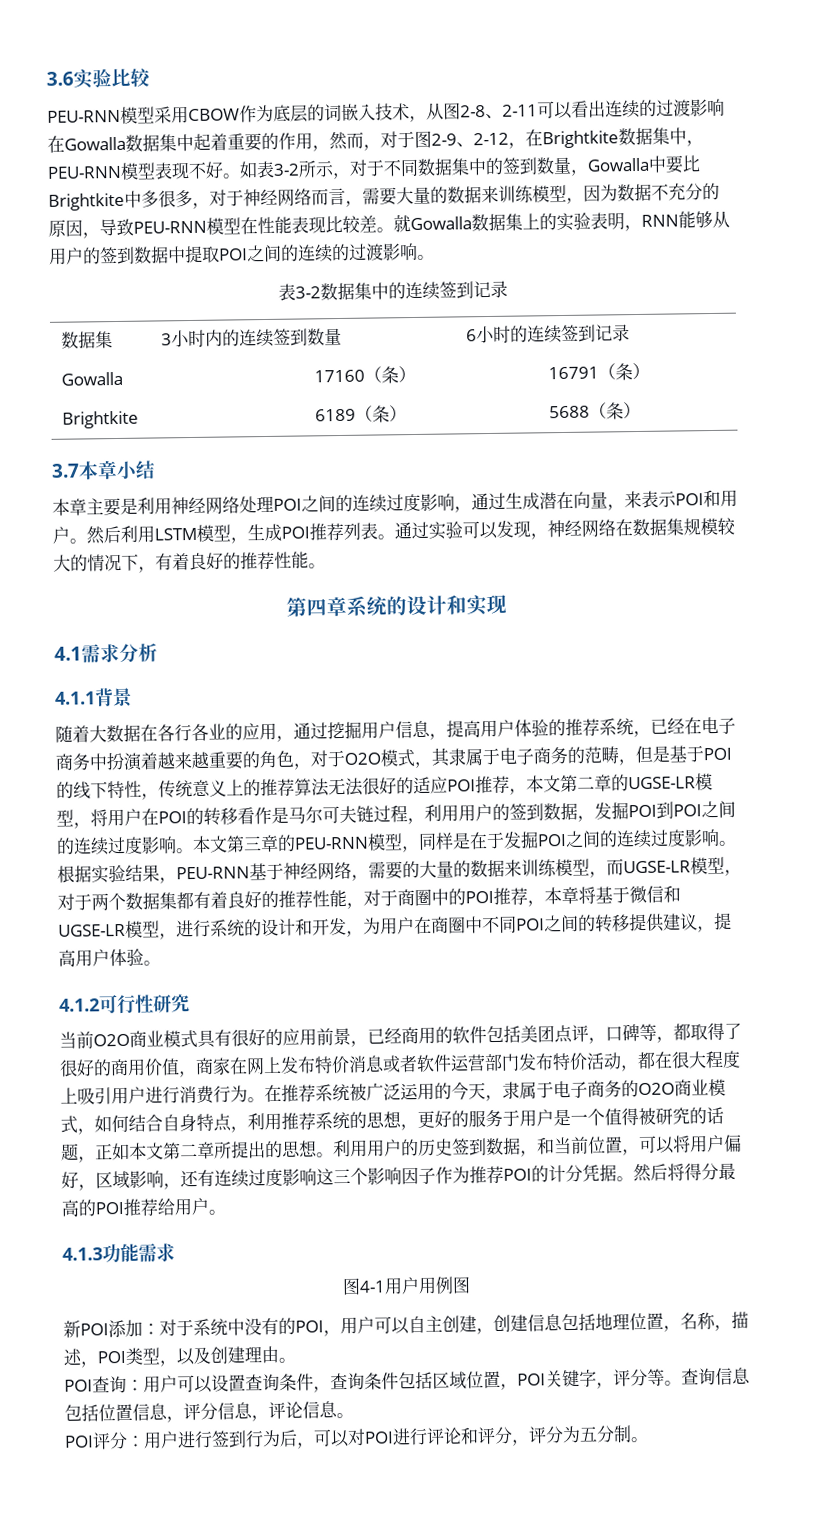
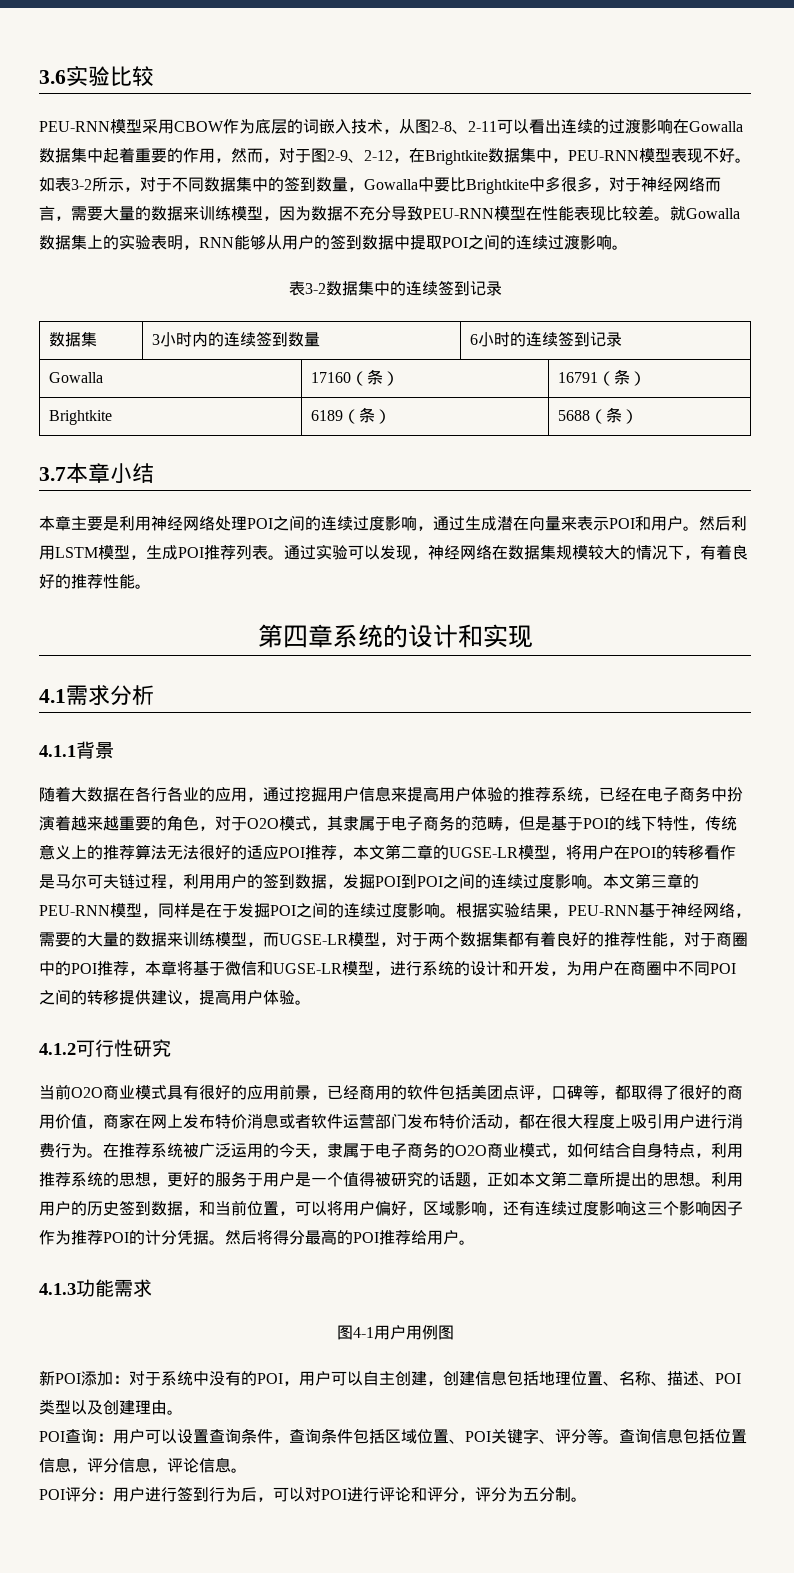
[702,182,720,201] [48,219,100,239] 的原因， -> (391, 213) none
[331,243,350,262] 的 -> (548, 242) none
[607,504,625,511] ， -> (561, 523) none
[429,733,447,740] ， -> [391,787,407,802] 来
[663,1311,749,1332] [63,1348,99,1368] ，名称，描述， -> [603,1371,715,1386] 、名称、描述、
[159,1360,178,1367] ， -> (71, 1407) none
[500,1383,518,1390] ， -> [449,1439,465,1444] 、
[596,1382,614,1389] ， -> [539,1439,555,1444] 、

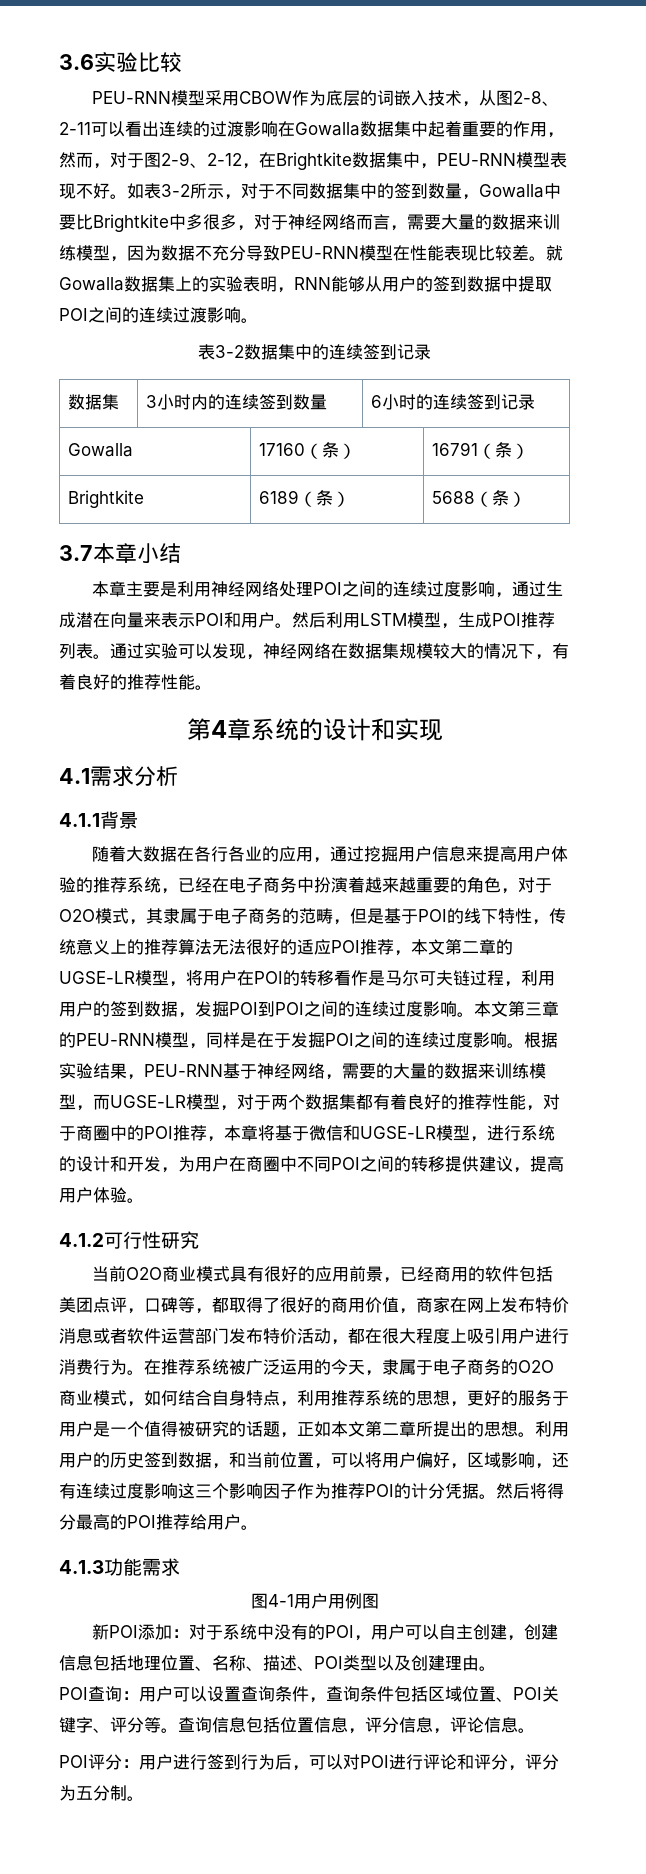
[282,625,308,648] 四 -> [210,720,227,738] 4

